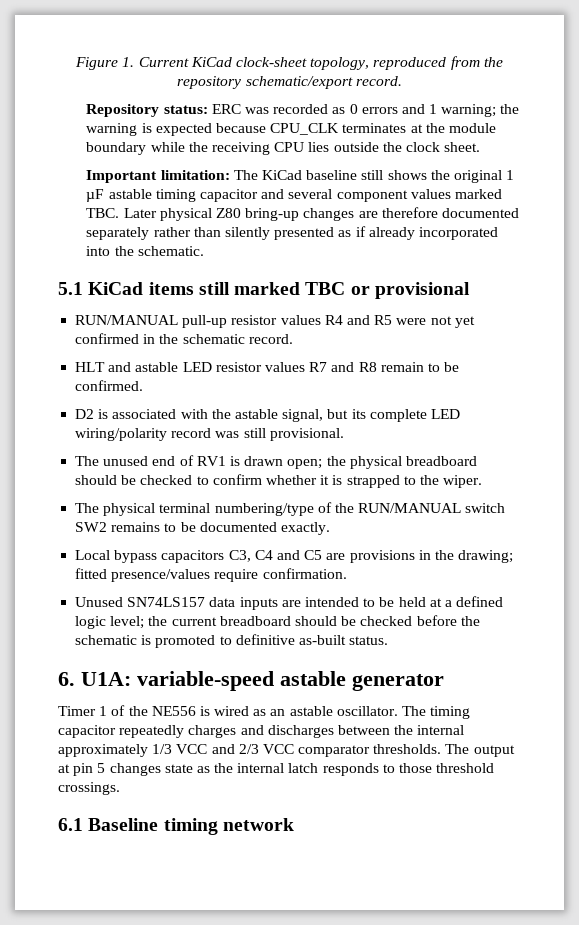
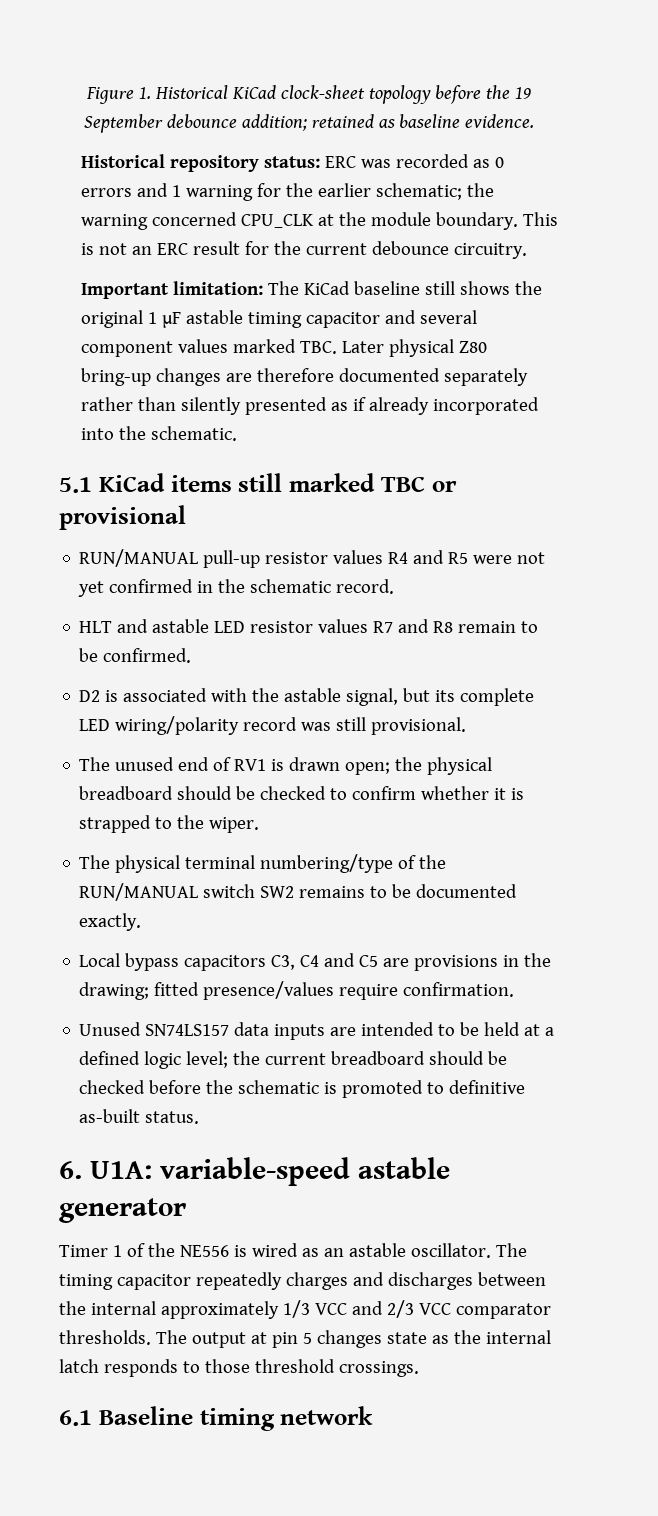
[138,57,189,67] Current -> [154,85,228,99] Historical
[310,56,503,70] [177,76,402,89] [86,104,160,117] topology, reproduced from the repository schematic/export record. // Repository -> [368,85,532,104] [83,114,535,133] [80,154,259,172] topology before the 19 September debounce addition; retained as baseline evidence. // Historical repository
[441,104,520,117] [86,123,496,136] [86,142,481,155] warning; the warning is expected because CPU_CLK terminates at the module boundary while the receiving CPU lies outside the clock sheet. -> [185,183,494,201] [80,212,558,230] [80,241,527,259] warning for the earlier schematic; the warning concerned CPU_CLK at the module boundary. This is not an ERC result for the current debounce circuitry.

